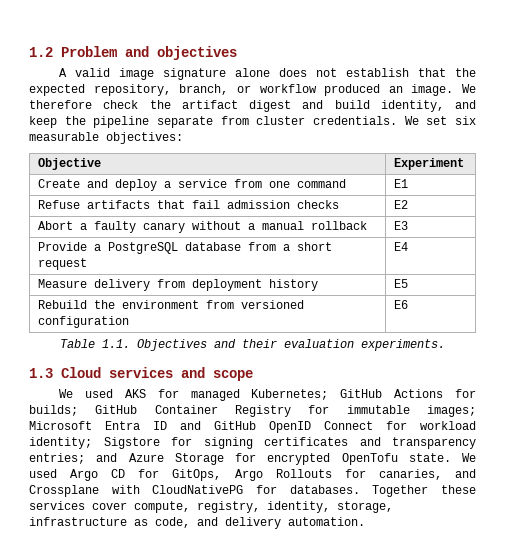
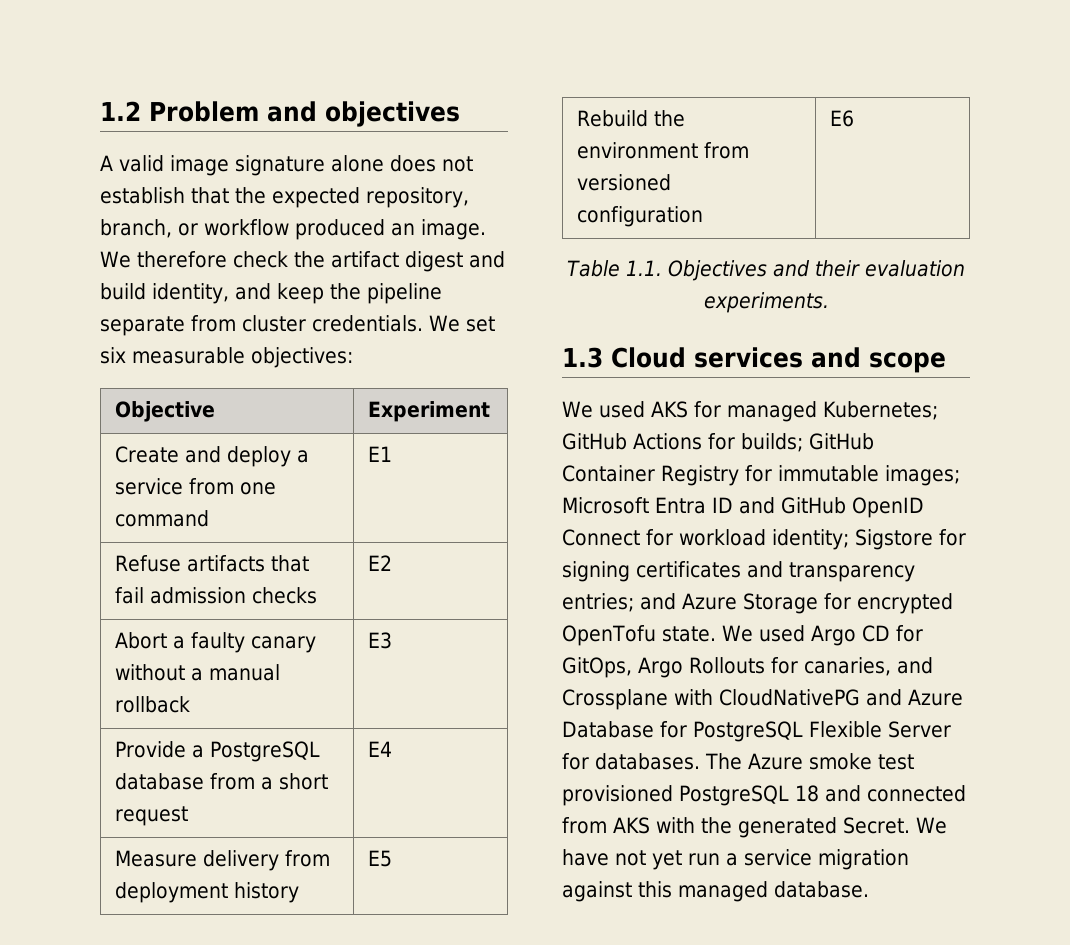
[256,485,477,497] [29,501,393,513] [29,517,365,529] for databases. Together these services cover compute, registry, identity, storage, infrastructure as code, and delivery automation. -> [866,689,963,706] [562,721,951,742] [562,753,914,770] [562,785,966,806] [562,817,947,838] [562,849,909,870] [562,881,869,902] and Azure Database for PostgreSQL Flexible Server for databases. The Azure smoke test provisioned PostgreSQL 18 and connected from AKS with the generated Secret. We have not yet run a service migration against this managed database.

